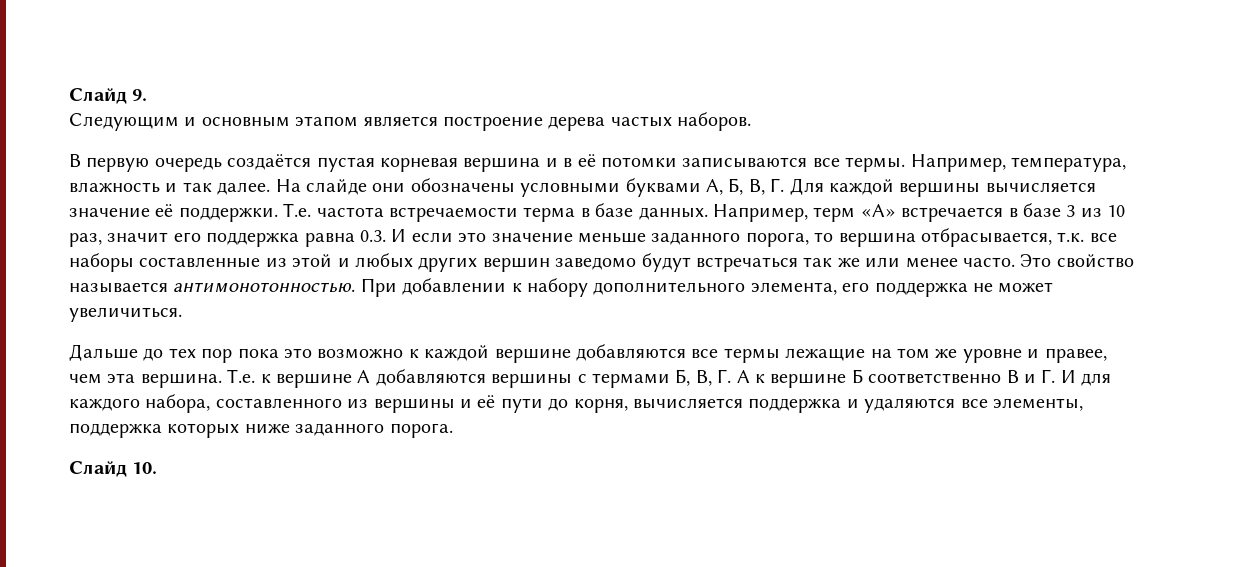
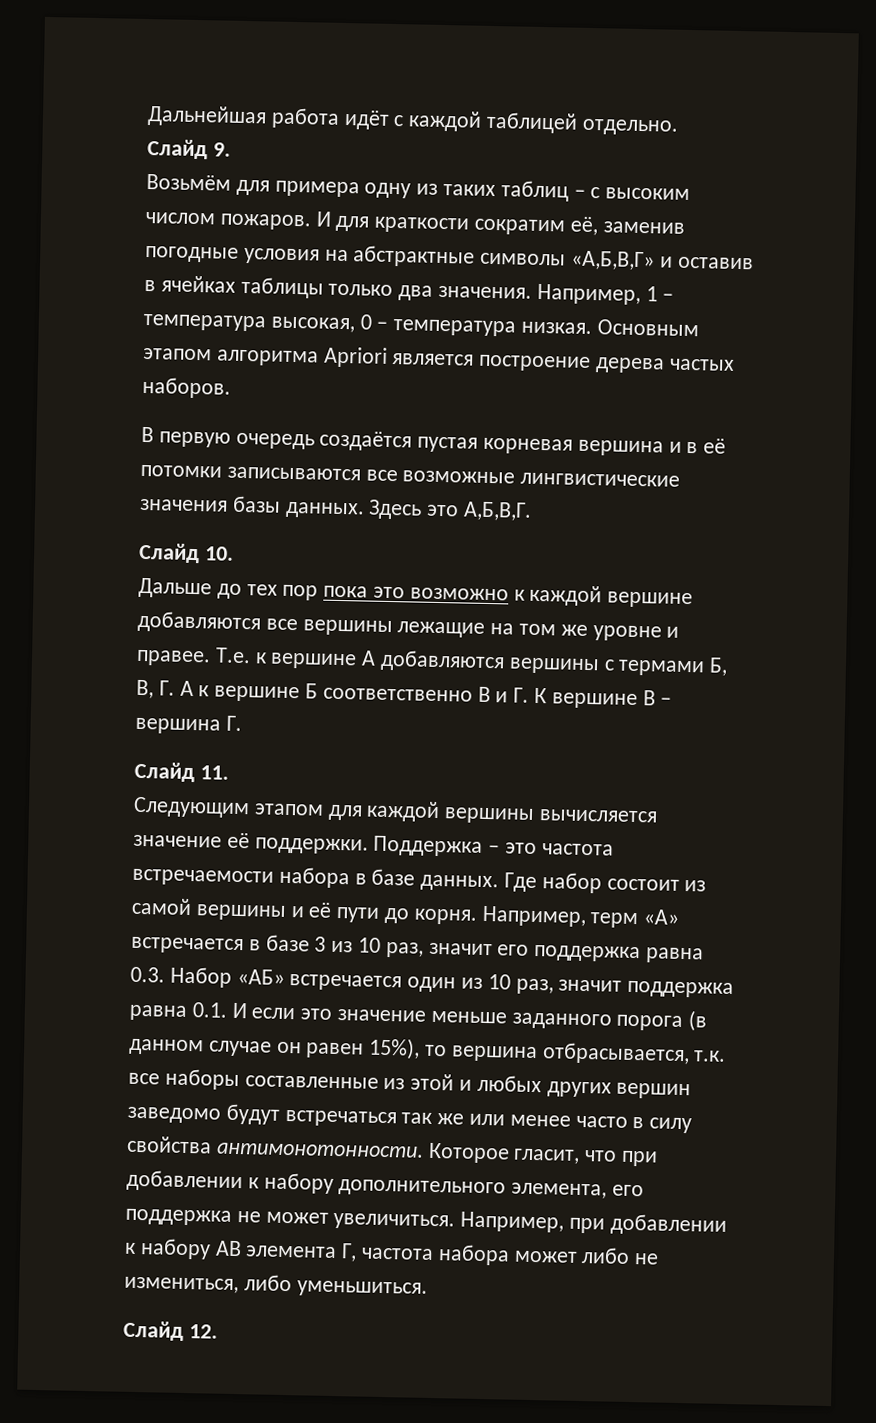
[69,88,148,104] [69,113,359,131] Слайд 9. // Следующим и основным этапом -> [147,105,679,136] [147,139,231,160] [146,173,691,202] [145,211,685,236] [145,245,754,271] [144,275,675,306] [143,313,699,337] [143,346,388,368] Дальнейшая работа идёт с каждой таблицей отдельно. // Слайд 9. // Возьмём для примера одну из таких таблиц – с высоким числом пожаров. И для краткости сократим её, заменив погодные условия на абстрактные символы «А,Б,В,Г» и оставив в ячейках таблицы только два значения. Например, 1 – температура высокая, 0 – температура низкая. Основным этапом алгоритма Apriori
[845,154,1126,172] [69,178,824,197] термы. Например, температура, влажность и так далее. На слайде они обозначены условными буквами А, Б, В, Г. Для -> [402,470,681,487] [140,495,533,521] [138,542,234,564] [138,577,694,609] [137,610,680,642] [136,647,729,677] [136,679,673,710] [135,715,242,735] [134,761,229,783] [133,796,363,821] возможные лингвистические значения базы данных. Здесь это А,Б,В,Г. // Слайд 10. // Дальше до тех пор пока это возможно к каждой вершине добавляются все вершины лежащие на том же уровне и правее. Т.е. к вершине А добавляются вершины с термами Б, В, Г. А к вершине Б соответственно В и Г. К вершине В – вершина Г. // Слайд 11. // Следующим этапом для
[283,203,312,217] Т.е. -> [373,835,538,857] Поддержка – это
[523,207,576,222] терма -> [278,866,350,889] набора
(708, 213) none -> [504,872,707,894] [131,897,477,925] Где набор состоит из самой вершины и её пути до корня.
(386, 236) none -> [169,966,735,999] [129,1002,228,1021] Набор «АБ» встречается один из 10 раз, значит поддержка равна 0.1.
[745,232,809,247] порога, -> [616,1010,709,1032] [129,1037,421,1060] порога (в данном случае он равен 15%),
[962,254,1134,268] [69,278,397,297] часто. Это свойство называется антимонотонностью. При -> [575,1115,693,1134] [127,1135,659,1167] часто в силу свойства антимонотонности. Которое гласит, что при
[69,344,1107,363] [69,369,1112,388] [69,394,1083,413] [69,423,453,438] [69,461,158,477] // Дальше до тех пор пока это возможно к каждой вершине добавляются все термы лежащие на том же уровне и правее, чем эта вершина. Т.е. к вершине А добавляются вершины с термами Б, В, Г. А к вершине Б соответственно В и Г. И для каждого набора, составленного из вершины и её пути до корня, вычисляется поддержка и удаляются все элементы, поддержка которых ниже заданного порога. // Слайд 10. -> [460,1211,727,1236] [124,1238,660,1266] [124,1274,428,1298] [123,1320,218,1341] Например, при добавлении к набору АВ элемента Г, частота набора может либо не измениться, либо уменьшиться. // Слайд 12.

